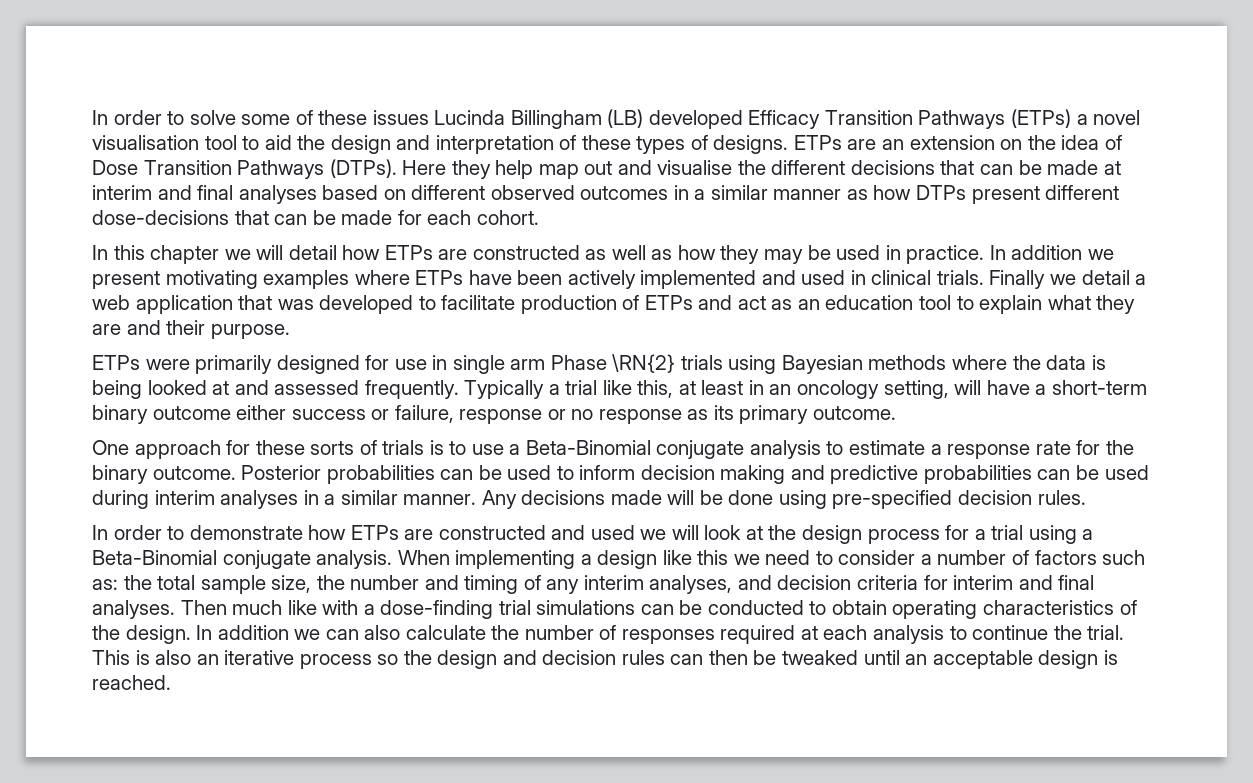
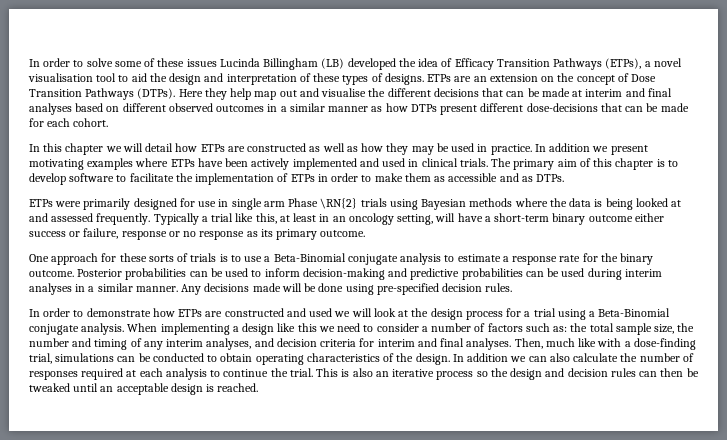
(743, 119) none -> [398,58,453,67] the idea of
[1011,109,1072,128] (ETPs) -> [605,58,642,69] (ETPs),
[1061,135,1100,150] idea -> [576,75,615,85] concept
[989,270,1147,289] [92,295,1136,314] [92,320,290,339] Finally we detail a web application that was developed to facilitate production of ETPs and act as an education tool to explain what they are and their purpose. -> [491,158,678,170] [29,173,565,185] The primary aim of this chapter is to develop software to facilitate the implementation of ETPs in order to make them as accessible and as DTPs.
[640,465,786,484] decision making -> [302,268,385,280] decision-making
[180,600,227,615] Then -> [514,338,543,349] Then,
[498,600,531,615] trial -> [29,353,52,364] trial,

